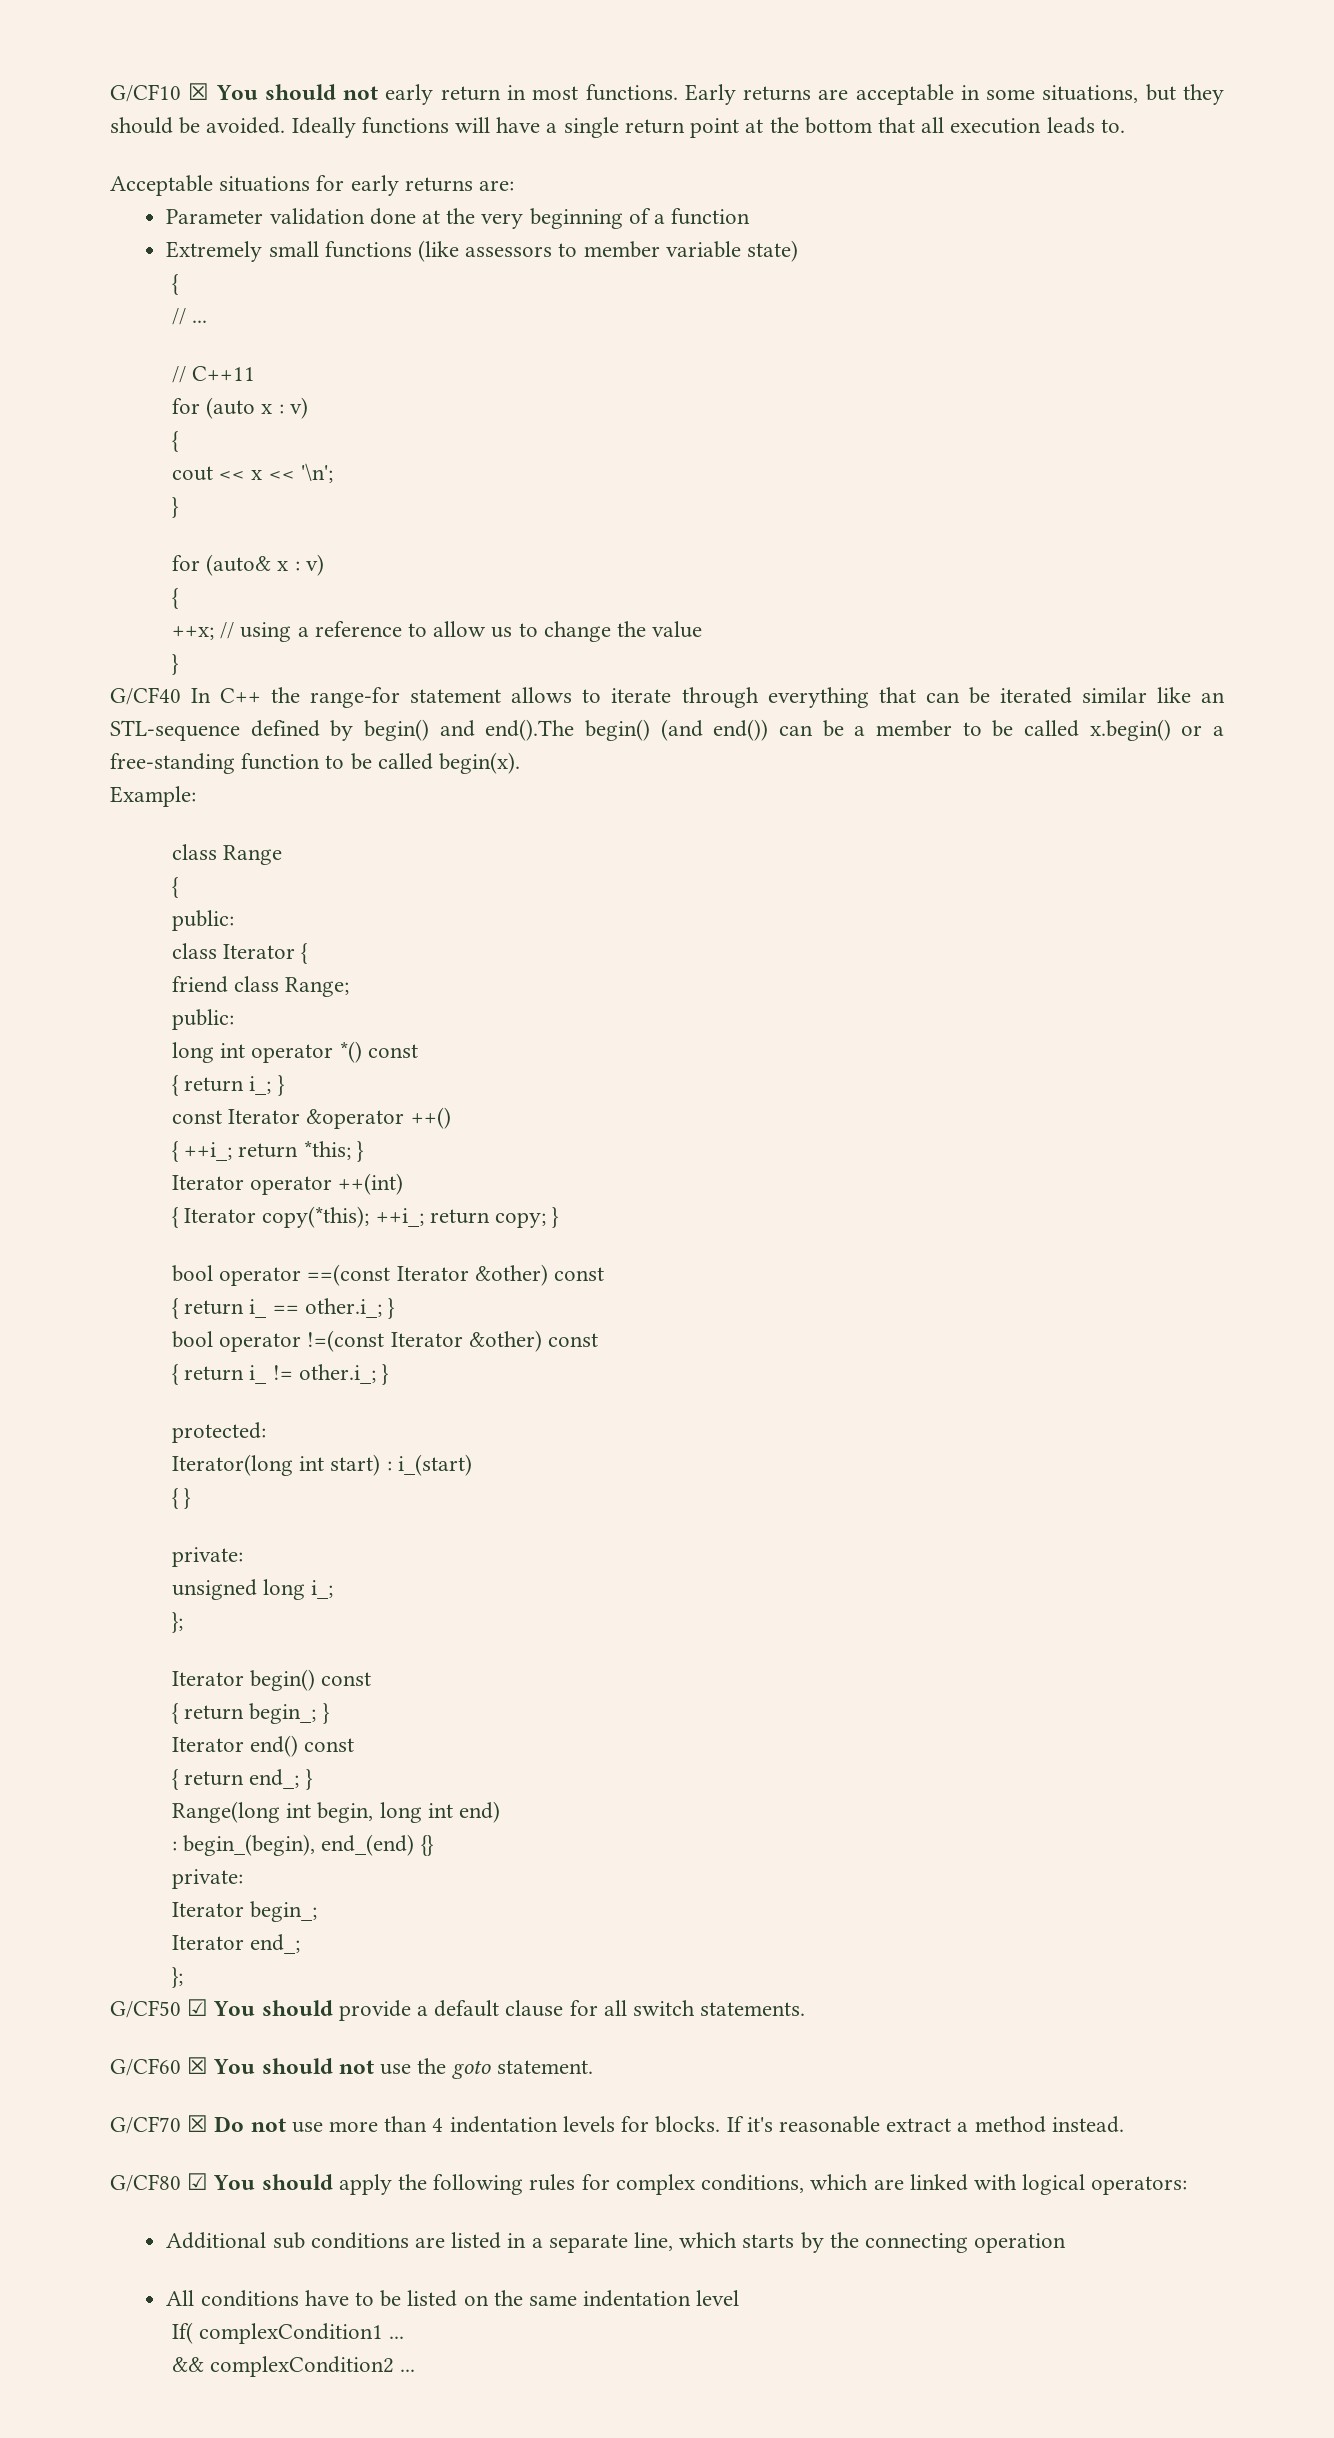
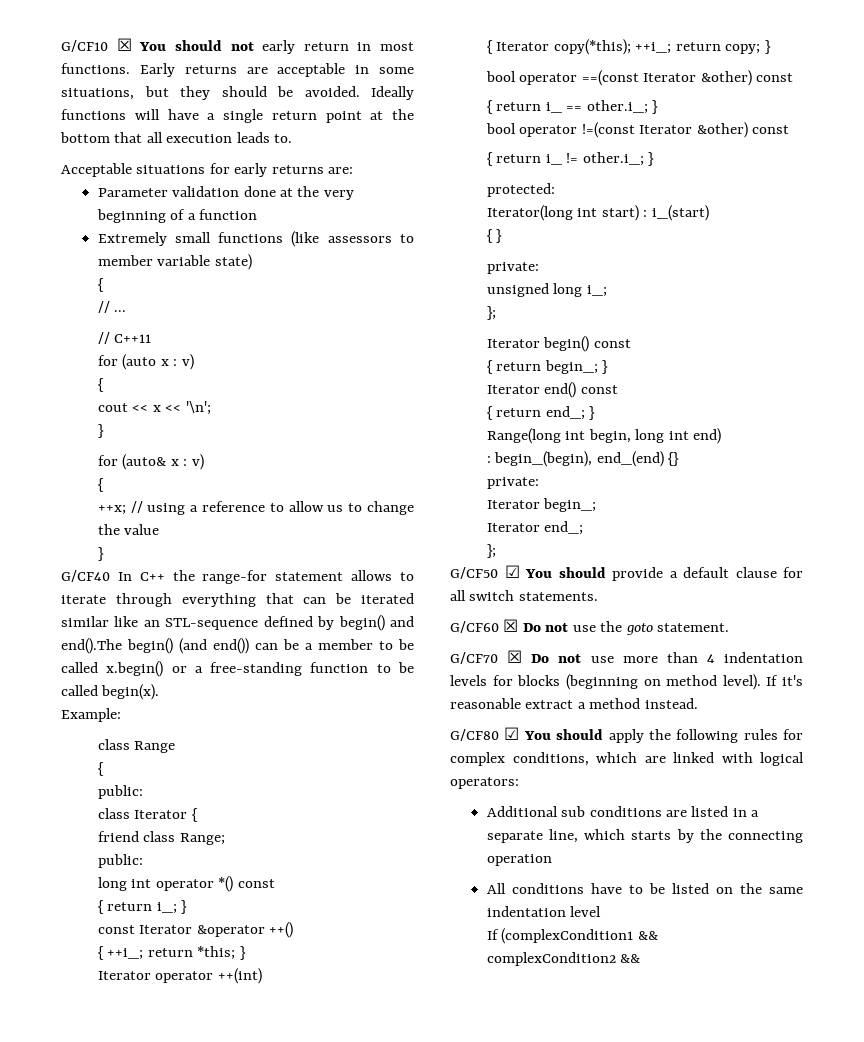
[213,2058,333,2074] You should -> [522,623,541,632] Do
[655,2116,721,2133] blocks. -> [517,674,761,690] blocks (beginning on method level).
[171,2322,405,2344] [171,2356,416,2377] If( complexCondition1 ... // && complexCondition2 ... -> [486,928,658,944] [486,952,641,966] If (complexCondition1 && // complexCondition2 &&

